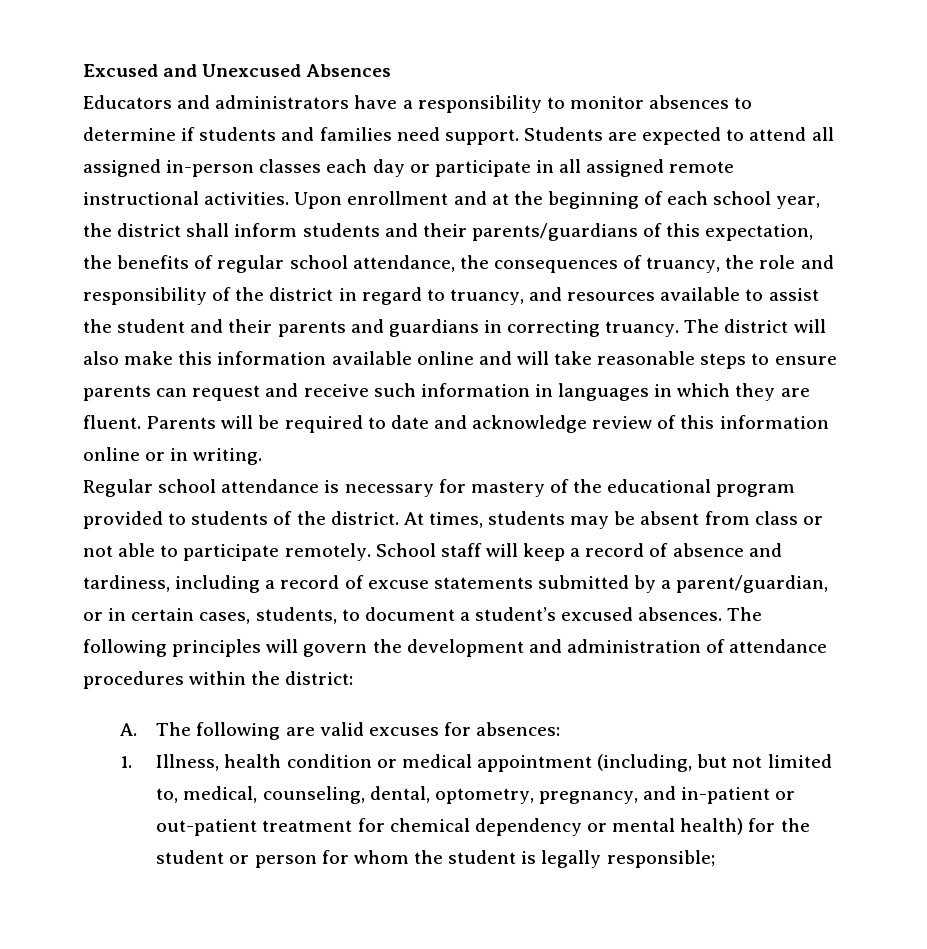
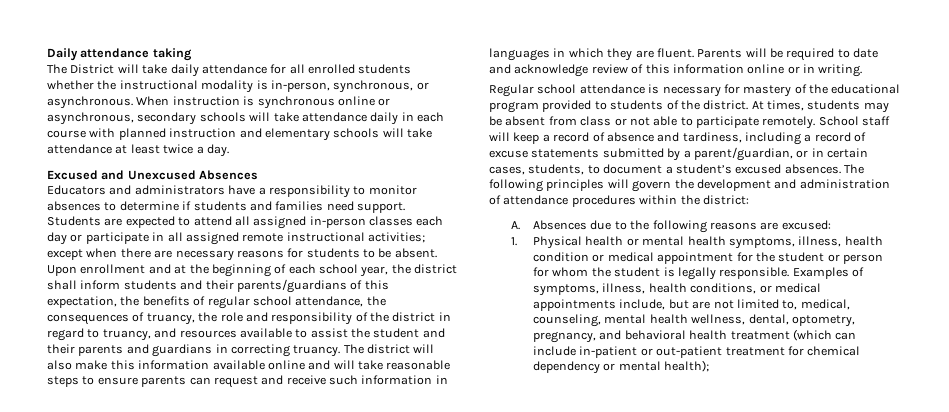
(83, 70) none -> [47,48,192,61] [47,64,412,77] [47,80,429,93] [47,96,391,109] [47,112,444,125] [47,128,432,141] [47,144,229,157] Daily attendance taking // The District will take daily attendance for all enrolled students whether the instructional modality is in-person, synchronous, or asynchronous. When instruction is synchronous online or asynchronous, secondary schools will take attendance daily in each course with planned instruction and elementary schools will take attendance at least twice a day. //
[204,192,290,205] activities. -> [368,232,425,243] [47,248,437,261] activities; except when there are necessary reasons for students to be absent.
[156,722,561,740] [119,754,220,771] The following are valid excuses for absences: // 1. Illness, -> [533,220,831,233] [511,236,842,249] Absences due to the following reasons are excused: // 1. Physical health or mental health symptoms, illness,
[597,754,832,772] [156,786,796,804] [156,818,744,836] (including, but not limited to, medical, counseling, dental, optometry, pregnancy, and in-patient or out-patient treatment for chemical dependency or mental health) -> (734, 258) none
[606,850,715,868] responsible; -> [719,267,865,279] [533,283,821,296] [533,299,850,311] [533,314,855,327] [533,329,857,343] [533,346,861,358] [533,360,710,374] responsible. Examples of symptoms, illness, health conditions, or medical appointments include, but are not limited to, medical, counseling, mental health wellness, dental, optometry, pregnancy, and behavioral health treatment (which can include in-patient or out-patient treatment for chemical dependency or mental health);

